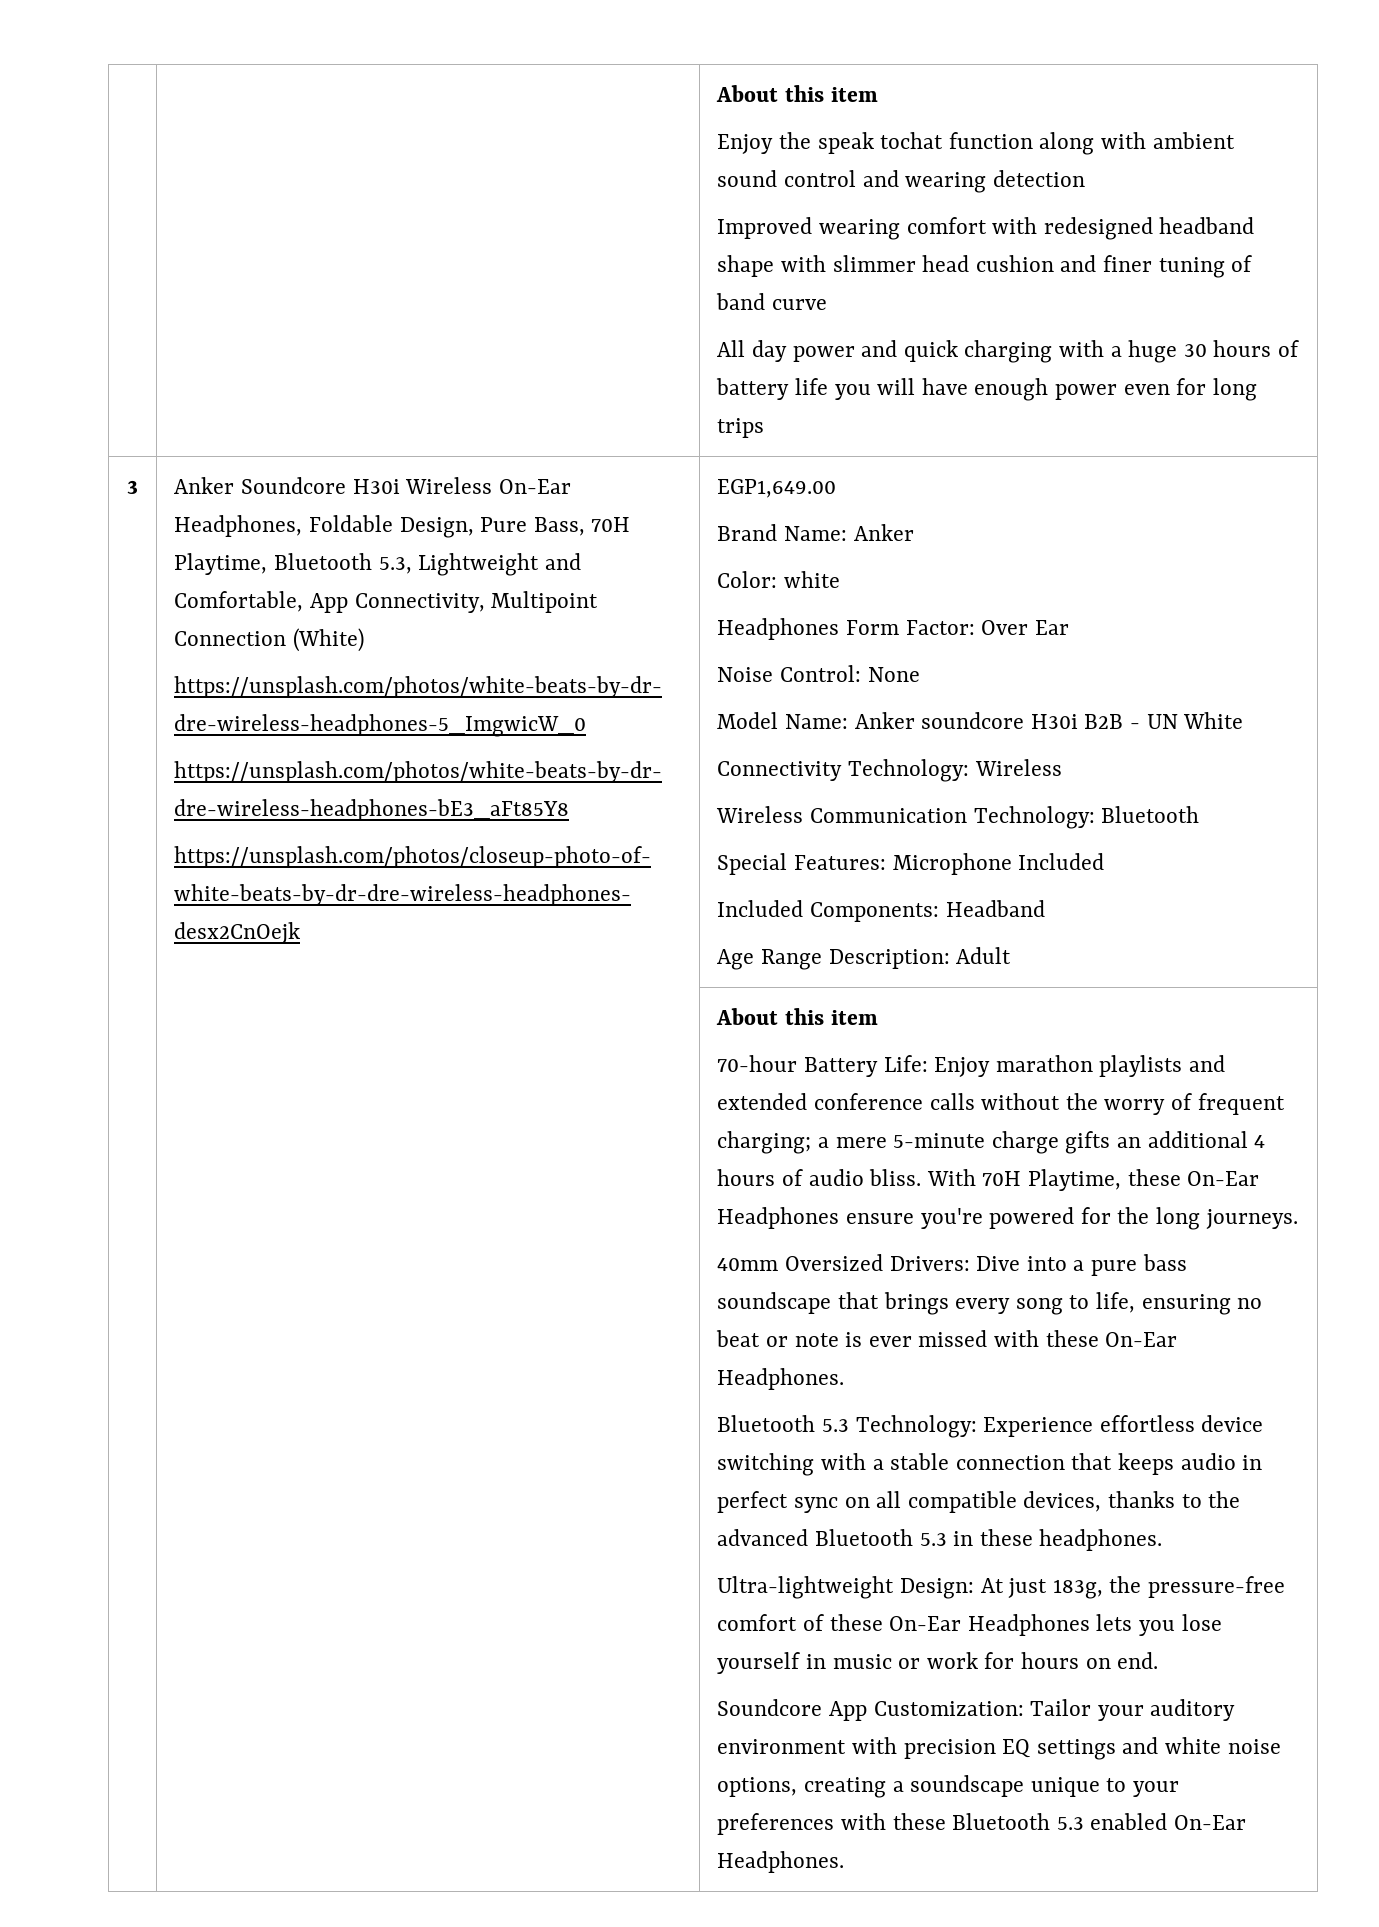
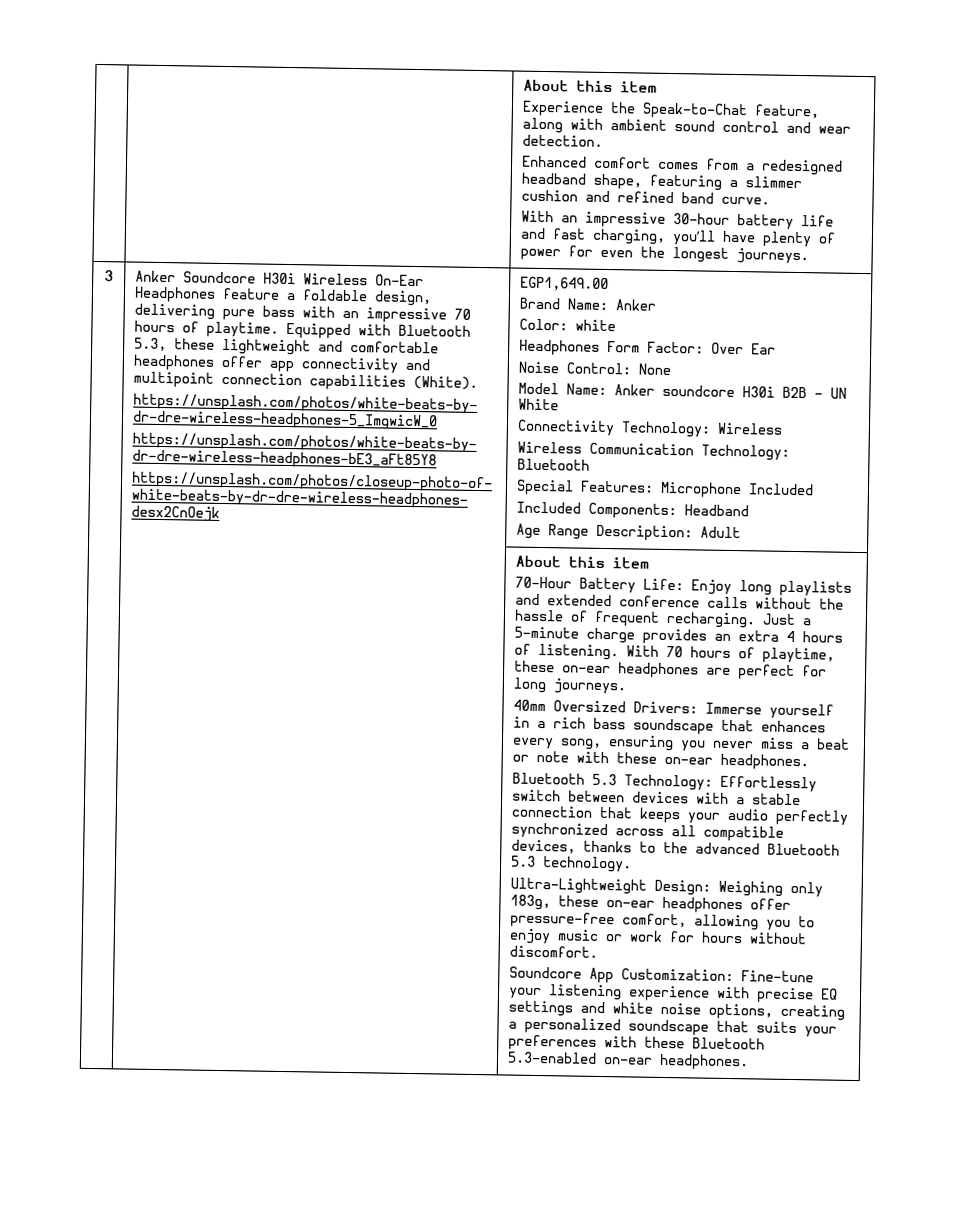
[716,85,878,102] [717,132,1033,154] | | About this item // Enjoy the speak tochat function -> [523,79,659,93] [522,100,821,120] | | About this item // Experience the Speak-to-Chat feature,
[905,170,1085,193] [717,217,1255,240] [717,255,1253,278] [716,293,827,310] [717,340,1300,363] [716,378,1257,401] [717,418,765,438] wearing detection // Improved wearing comfort with redesigned headband shape with slimmer head cushion and finer tuning of band curve // All day power and quick charging with a huge 30 hours of battery life you will have enough power even for long trips -> [818,126,852,134] [522,134,604,147] [522,155,844,176] [521,172,803,191] [521,189,771,205] [521,210,835,230] [520,227,837,248] [520,245,810,265] wear detection. // Enhanced comfort comes from a redesigned headband shape, featuring a slimmer cushion and refined band curve. // With an impressive 30-hour battery life and fast charging, you’ll have plenty of power for even the longest journeys.
[174,515,631,538] [174,553,581,576] [174,591,599,613] [174,628,364,652] Headphones, Foldable Design, Pure Bass, 70H Playtime, Bluetooth 5.3, Lightweight and Comfortable, App Connectivity, Multipoint Connection (White) -> [134,286,433,307] [134,303,472,324] [134,320,472,339] [134,337,440,356] [133,354,431,374] [133,371,479,391] Headphones feature a foldable design, delivering pure bass with an impressive 70 hours of playtime. Equipped with Bluetooth 5.3, these lightweight and comfortable headphones offer app connectivity and multipoint connection capabilities (White).
[717,1055,798,1072] 70-hour -> [515,576,573,589] 70-Hour
[995,1055,1093,1072] marathon -> [739,580,773,596] long
[1104,1099,1166,1115] worry -> [514,609,565,622] hassle
[717,1131,1266,1154] [717,1169,1260,1191] [717,1207,1150,1229] charging; a mere 5-minute charge gifts an additional 4 hours of audio bliss. With 70H Playtime, these On-Ear Headphones ensure you're powered for the -> [666,611,812,629] [514,626,844,645] [514,643,836,664] [514,660,828,681] recharging. Just a 5-minute charge provides an extra 4 hours of listening. With 70 hours of playtime, these on-ear headphones are perfect for
[976,1254,1187,1276] [717,1292,1263,1315] [716,1330,1178,1347] [717,1368,845,1390] Dive into a pure bass soundscape that brings every song to life, ensuring no beat or note is ever missed with these On-Ear Headphones. -> [705,702,835,720] [513,716,827,735] [512,735,851,752] [512,750,810,771] Immerse yourself in a rich bass soundscape that enhances every song, ensuring you never miss a beat or note with these on-ear headphones.
[983,1415,1264,1437] [717,1453,815,1476] Experience effortless device switching -> [720,775,818,793] [512,789,690,804] Effortlessly switch between devices
[1180,1453,1263,1470] [717,1491,870,1513] audio in perfect sync on -> [687,808,849,826] [511,822,665,840] your audio perfectly synchronized across
[953,1529,1163,1551] [717,1576,1285,1599] [717,1614,1222,1636] [717,1652,826,1674] in these headphones. // Ultra-lightweight Design: At just 183g, the pressure-free comfort of these On-Ear Headphones lets you lose yourself in -> [542,856,633,873] [510,877,824,898] [510,894,792,914] [510,911,816,931] [509,928,552,945] technology. // Ultra-Lightweight Design: Weighing only 183g, these on-ear headphones offer pressure-free comfort, allowing you to enjoy
[1085,1652,1159,1669] on end. -> [749,932,808,945] [509,945,599,958] without discomfort.
[1030,1699,1236,1721] [717,1737,996,1759] Tailor your auditory environment with precision -> [741,970,815,983] [508,984,815,1004] Fine-tune your listening experience with precise
[910,1775,1127,1797] soundscape unique to -> [524,1017,798,1036] personalized soundscape that suits
[1056,1813,1246,1830] [717,1851,845,1873] 5.3 enabled On-Ear Headphones. -> [507,1051,750,1071] 5.3-enabled on-ear headphones.

